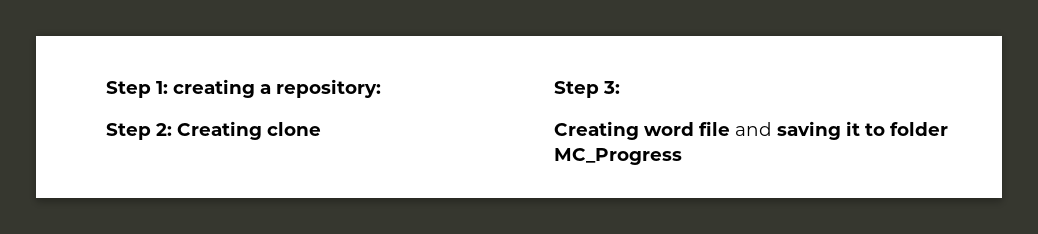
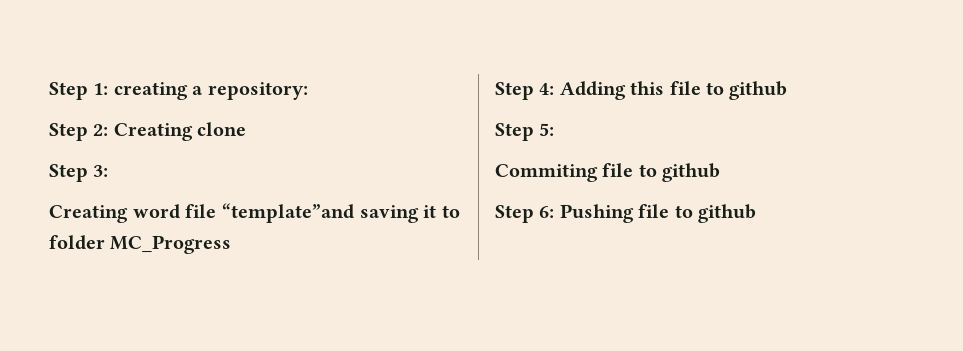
[735,122,772,136] and -> [222,203,354,223] “template”and
(682, 156) none -> [495,81,788,100] [495,123,555,141] [495,163,721,182] [495,204,756,223] // Step 4: Adding this file to github // Step 5: // Commiting file to github // Step 6: Pushing file to github

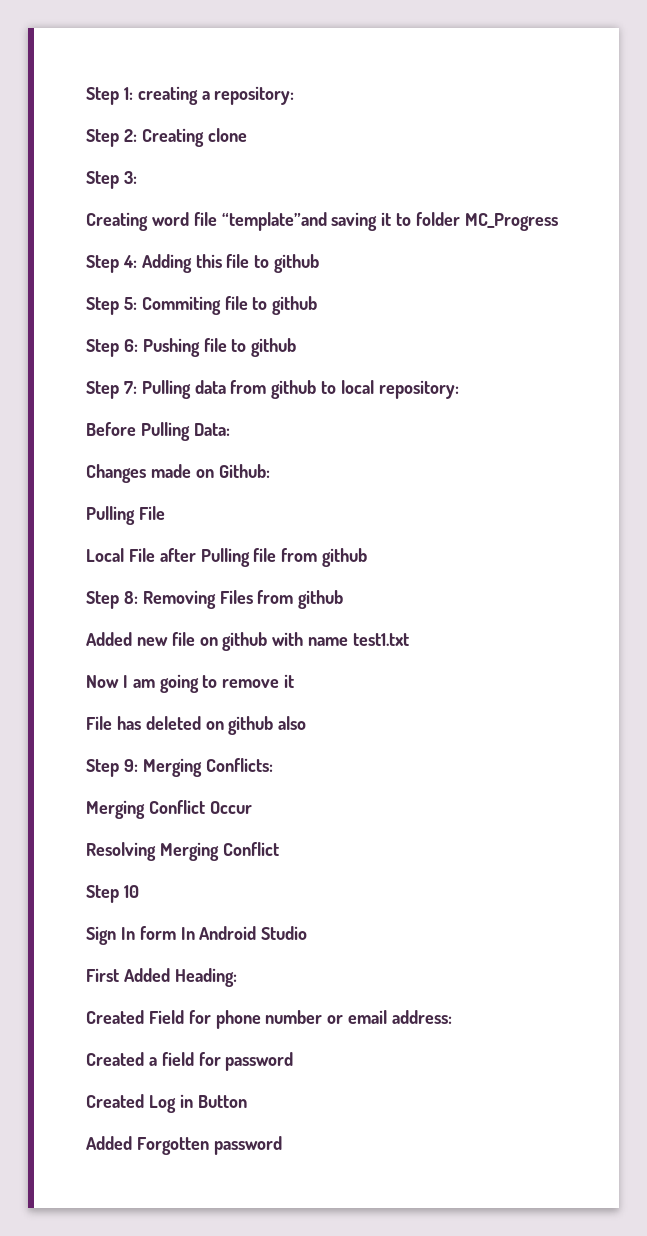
(555, 129) // -> (137, 303) none
(756, 213) none -> [86,380,459,399] [86,422,230,441] [86,464,270,483] [86,506,165,525] [86,548,368,567] [86,590,344,609] [86,632,410,651] [86,674,295,693] [86,716,307,735] [86,758,273,777] [86,800,252,819] [86,842,279,861] [86,885,139,903] [86,926,308,945] [86,968,237,987] [86,1010,453,1029] [86,1052,294,1071] [86,1094,247,1113] [86,1136,282,1155] // Step 7: Pulling data from github to local repository: // Before Pulling Data: // Changes made on Github: // Pulling File // Local File after Pulling file from github // Step 8: Removing Files from github // Added new file on github with name test1.txt // Now I am going to remove it // File has deleted on github also // Step 9: Merging Conflicts: // Merging Conflict Occur // Resolving Merging Conflict // Step 10 // Sign In form In Android Studio // First Added Heading: // Created Field for phone number or email address: // Created a field for password // Created Log in Button // Added Forgotten password

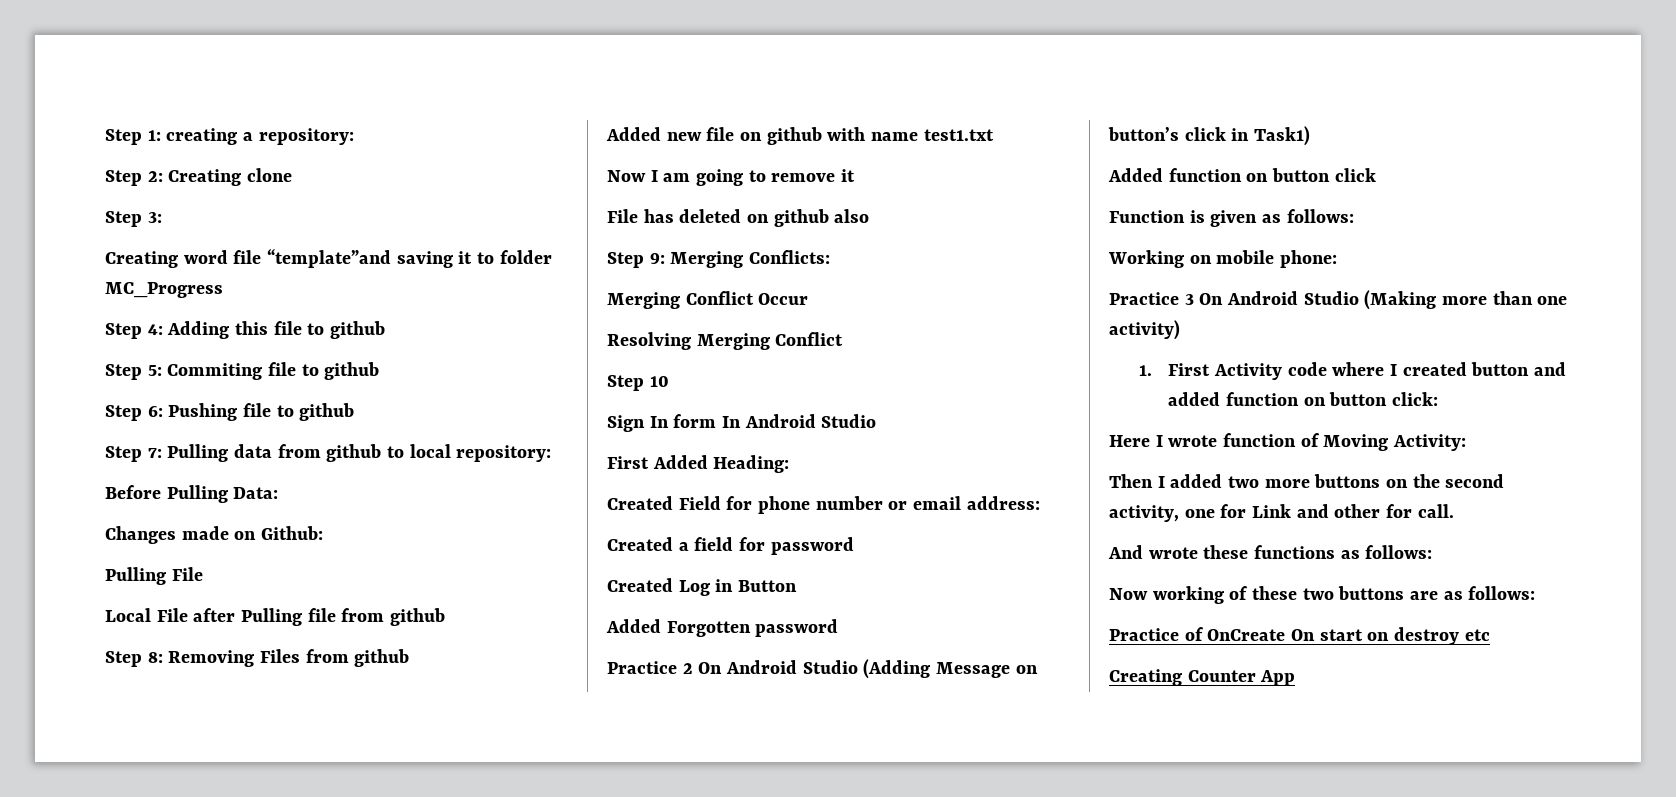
(282, 1145) none -> [607,659,1038,679] [1108,126,1311,146] [1108,168,1376,182] [1109,209,1354,227] [1108,250,1338,268] [1109,290,1568,310] [1109,320,1180,340] [1138,362,1567,380] [1168,392,1439,406] [1109,433,1467,451] [1109,474,1505,488] [1109,504,1454,522] [1108,545,1433,559] [1109,586,1536,604] [1109,627,1490,645] [1109,669,1296,686] // Practice 2 On Android Studio (Adding Message on button’s click in Task1) // Added function on button click // Function is given as follows: // Working on mobile phone: // Practice 3 On Android Studio (Making more than one activity) // 1. First Activity code where I created button and added function on button click: // Here I wrote function of Moving Activity: // Then I added two more buttons on the second activity, one for Link and other for call. // And wrote these functions as follows: // Now working of these two buttons are as follows: // Practice of OnCreate On start on destroy etc // Creating Counter App

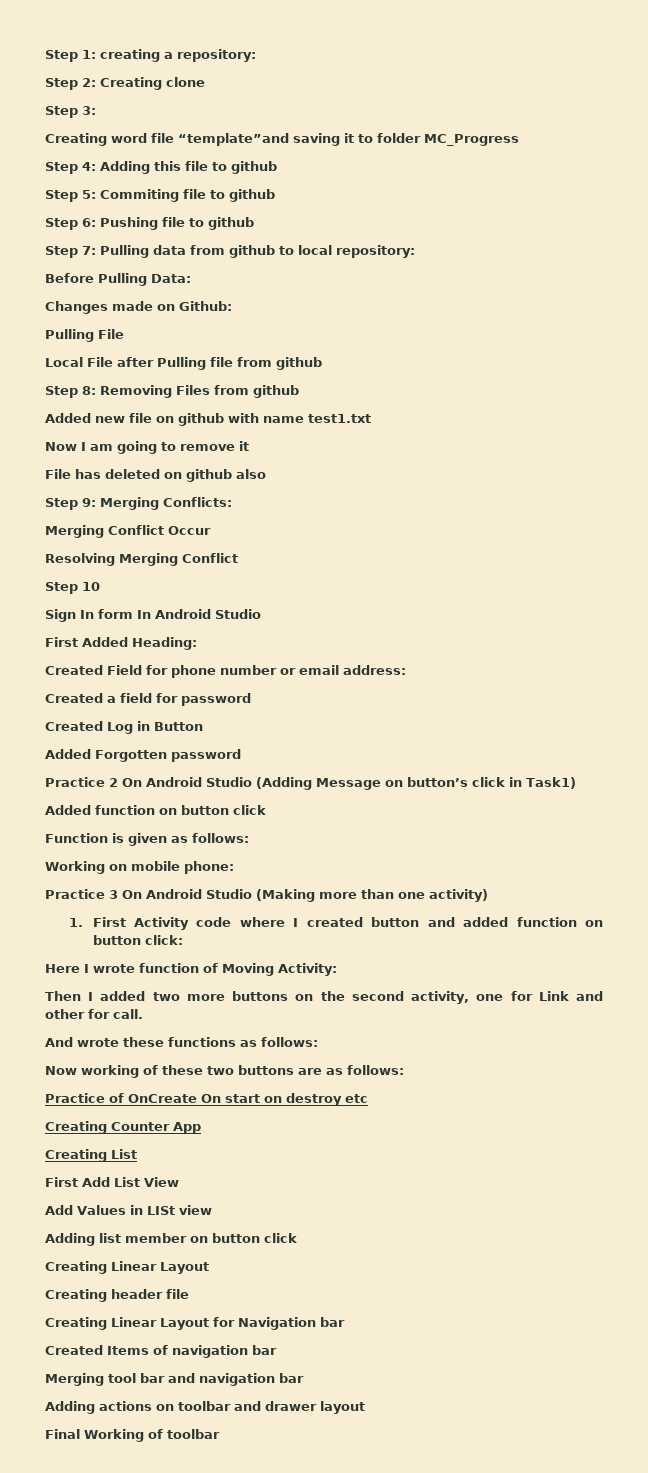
(1296, 678) none -> [45,1149,137,1162] [45,1177,179,1187] [45,1205,212,1215] [45,1233,297,1246] [45,1261,209,1274] [45,1289,189,1302] [45,1317,345,1330] [45,1345,277,1358] [45,1373,304,1386] [45,1401,365,1414] [45,1429,220,1442] // Creating List // First Add List View // Add Values in LISt view // Adding list member on button click // Creating Linear Layout // Creating header file // Creating Linear Layout for Navigation bar // Created Items of navigation bar // Merging tool bar and navigation bar // Adding actions on toolbar and drawer layout // Final Working of toolbar

